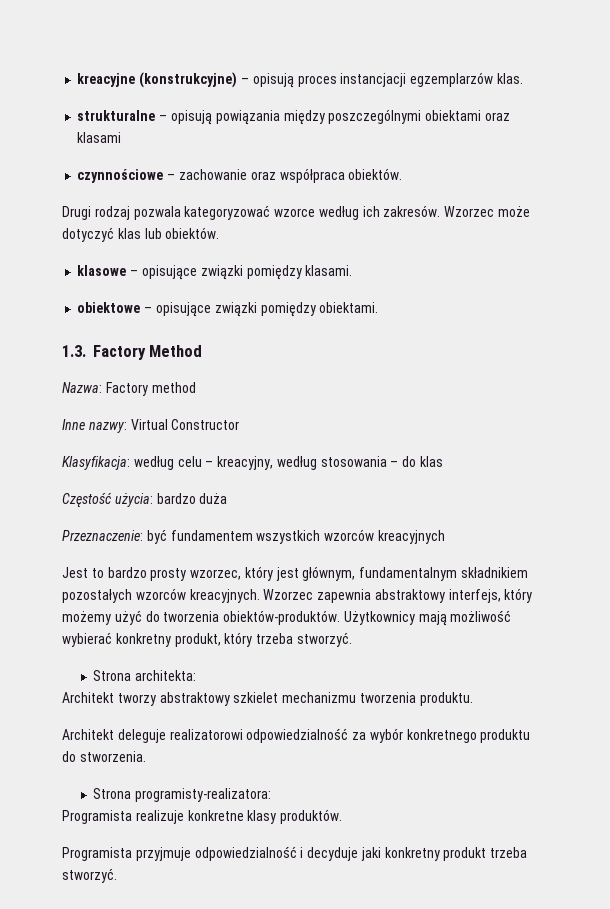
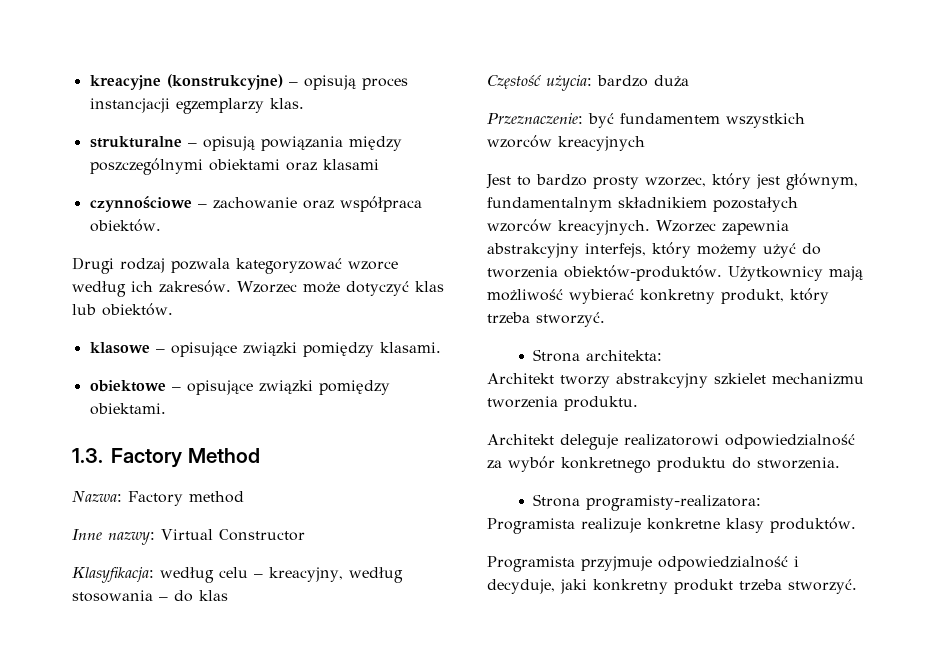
[410,72,494,87] egzemplarzów -> [175,98,264,114] egzemplarzy
[374,589,445,603] abstraktowy -> [487,243,579,258] abstrakcyjny
[159,692,230,706] abstraktowy -> [616,373,708,388] abstrakcyjny
[307,847,359,861] decyduje -> [487,579,555,594] decyduje,

